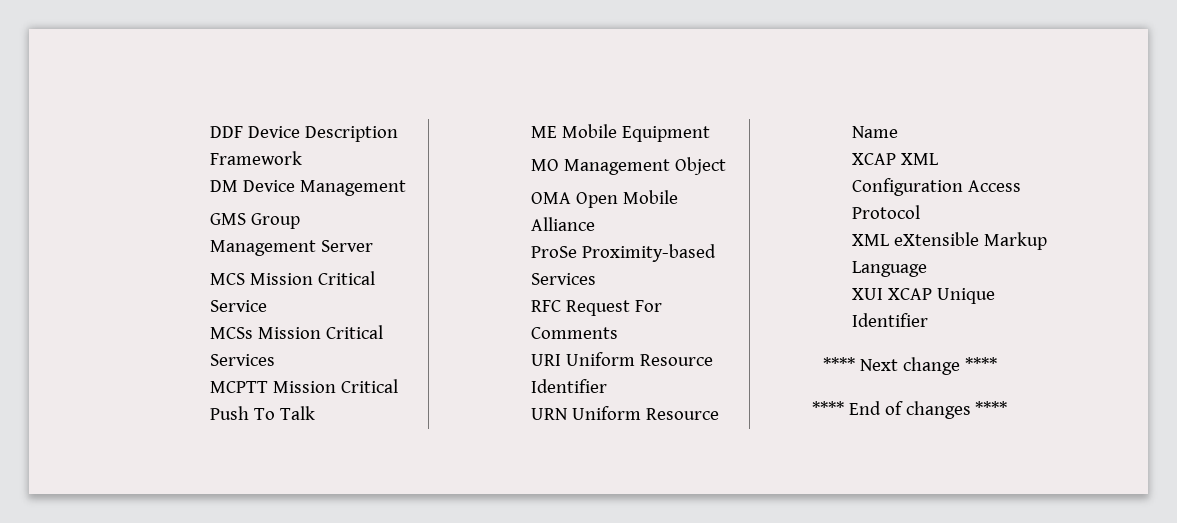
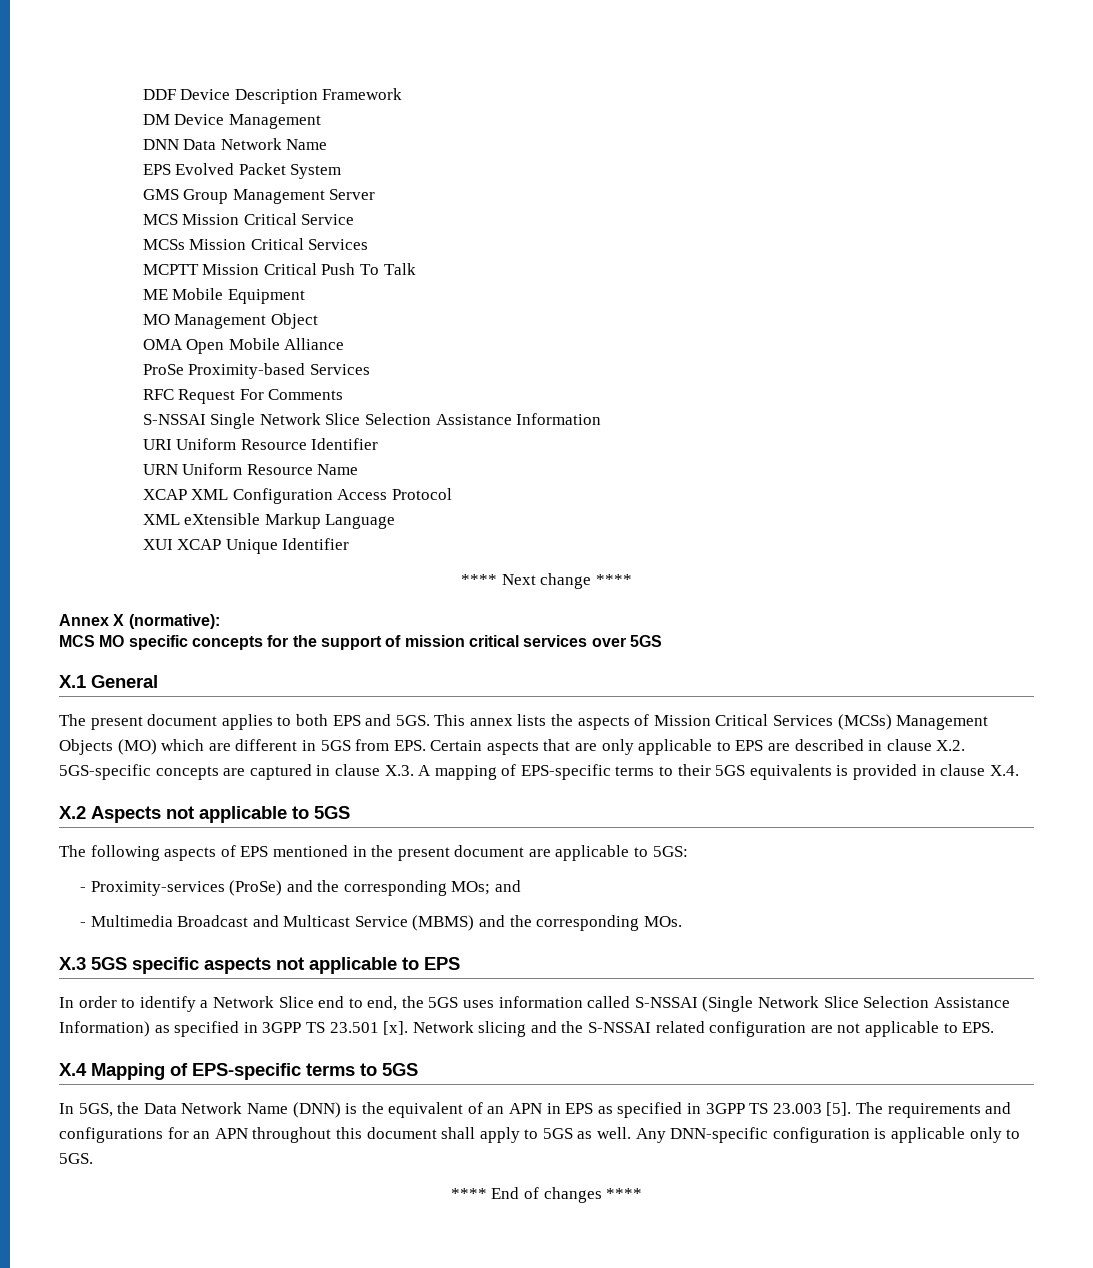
(407, 188) none -> [142,138,328,150] [142,163,342,179] // DNN Data Network Name // EPS Evolved Packet System
(619, 333) none -> [142,413,602,429] // S-NSSAI Single Network Slice Selection Assistance Information
(997, 364) none -> [59,614,220,629] [59,635,662,650] [59,675,158,688] [59,714,989,730] [59,739,966,755] [59,764,1019,780] [59,806,350,823] [59,845,688,861] [79,880,522,896] [79,915,682,931] [59,957,460,974] [59,996,1010,1012] [59,1021,995,1037] [59,1063,418,1080] [59,1102,1012,1118] [59,1127,1021,1143] [59,1153,93,1164] // Annex X (normative): // MCS MO specific concepts for the support of mission critical services over 5GS // X.1 General // The present document applies to both EPS and 5GS. This annex lists the aspects of Mission Critical Services (MCSs) Management Objects (MO) which are different in 5GS from EPS. Certain aspects that are only applicable to EPS are described in clause X.2. 5GS-specific concepts are captured in clause X.3. A mapping of EPS-specific terms to their 5GS equivalents is provided in clause X.4. // X.2 Aspects not applicable to 5GS // The following aspects of EPS mentioned in the present document are applicable to 5GS: // - Proximity-services (ProSe) and the corresponding MOs; and // - Multimedia Broadcast and Multicast Service (MBMS) and the corresponding MOs. // X.3 5GS specific aspects not applicable to EPS // In order to identify a Network Slice end to end, the 5GS uses information called S-NSSAI (Single Network Slice Selection Assistance Information) as specified in 3GPP TS 23.501 [x]. Network slicing and the S-NSSAI related configuration are not applicable to EPS. // X.4 Mapping of EPS-specific terms to 5GS // In 5GS, the Data Network Name (DNN) is the equivalent of an APN in EPS as specified in 3GPP TS 23.003 [5]. The requirements and configurations for an APN throughout this document shall apply to 5GS as well. Any DNN-specific configuration is applicable only to 5GS.

